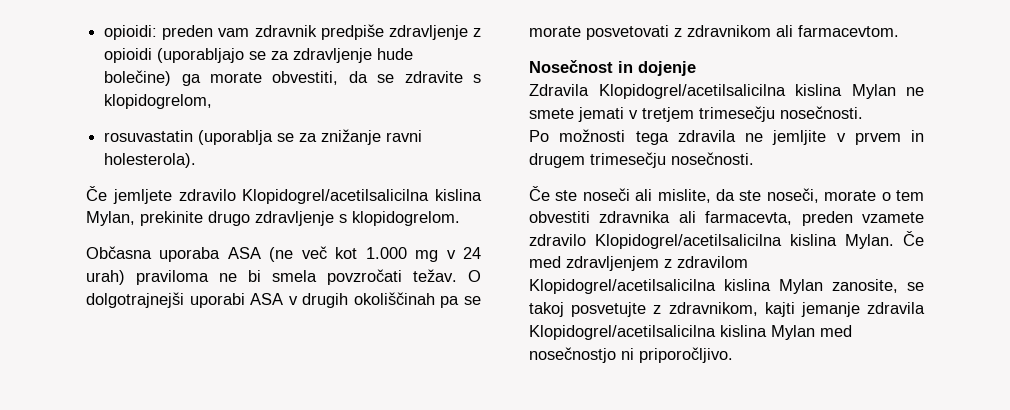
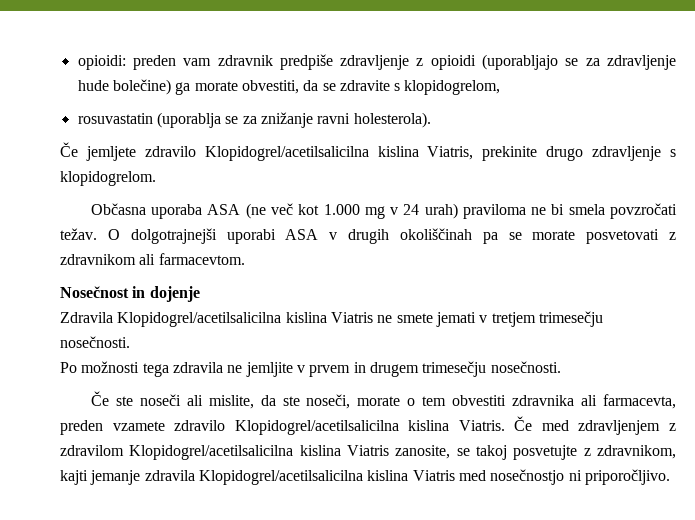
[86,211,135,226] Mylan, -> [427,146,474,160] Viatris,
[851,84,896,99] Mylan -> [330,312,373,323] Viatris
[845,234,894,249] Mylan. -> [458,420,505,431] Viatris.
[779,279,823,294] Mylan -> [346,445,389,456] Viatris
[771,325,815,340] Mylan -> [412,470,455,481] Viatris

